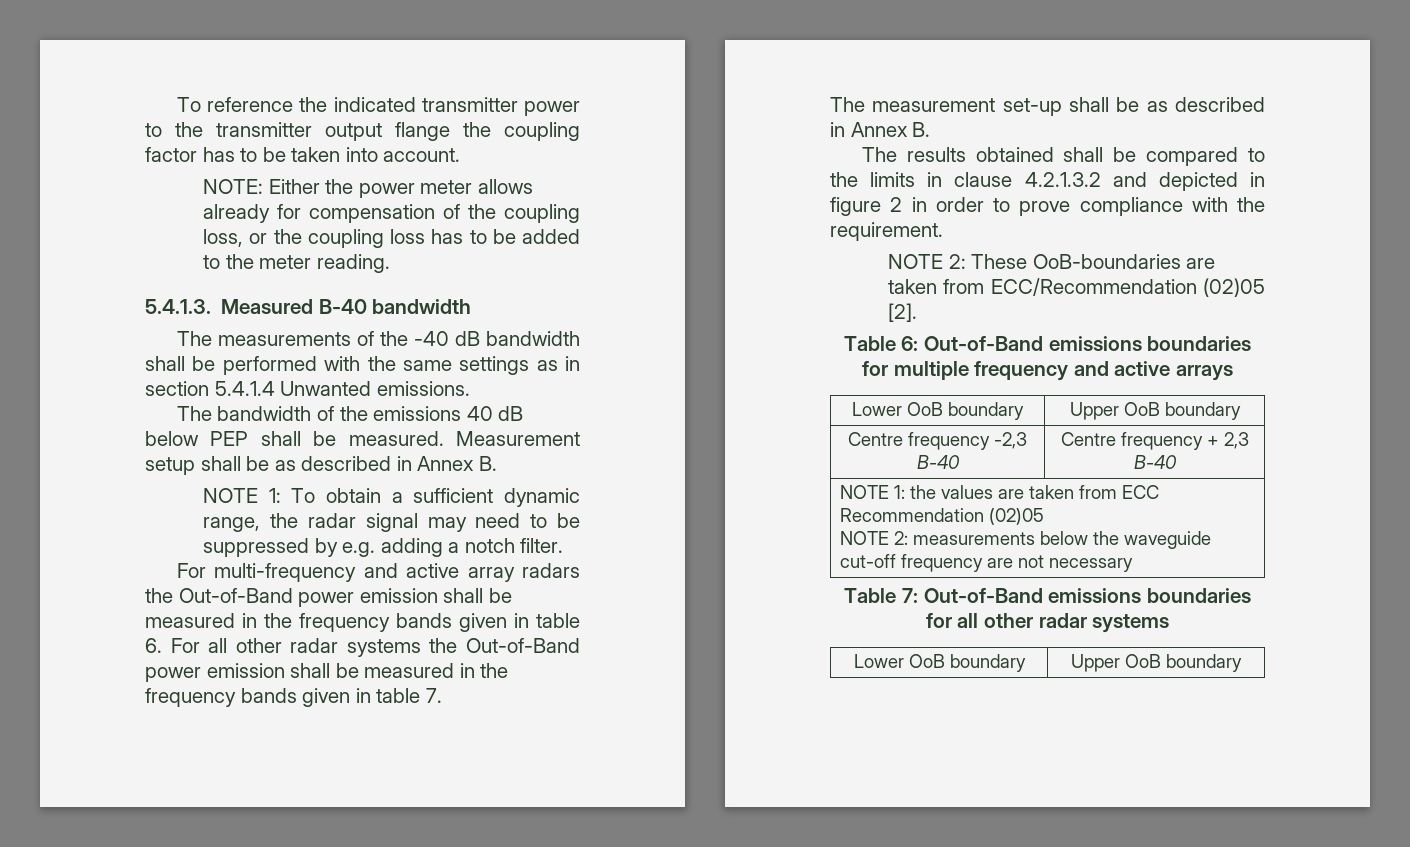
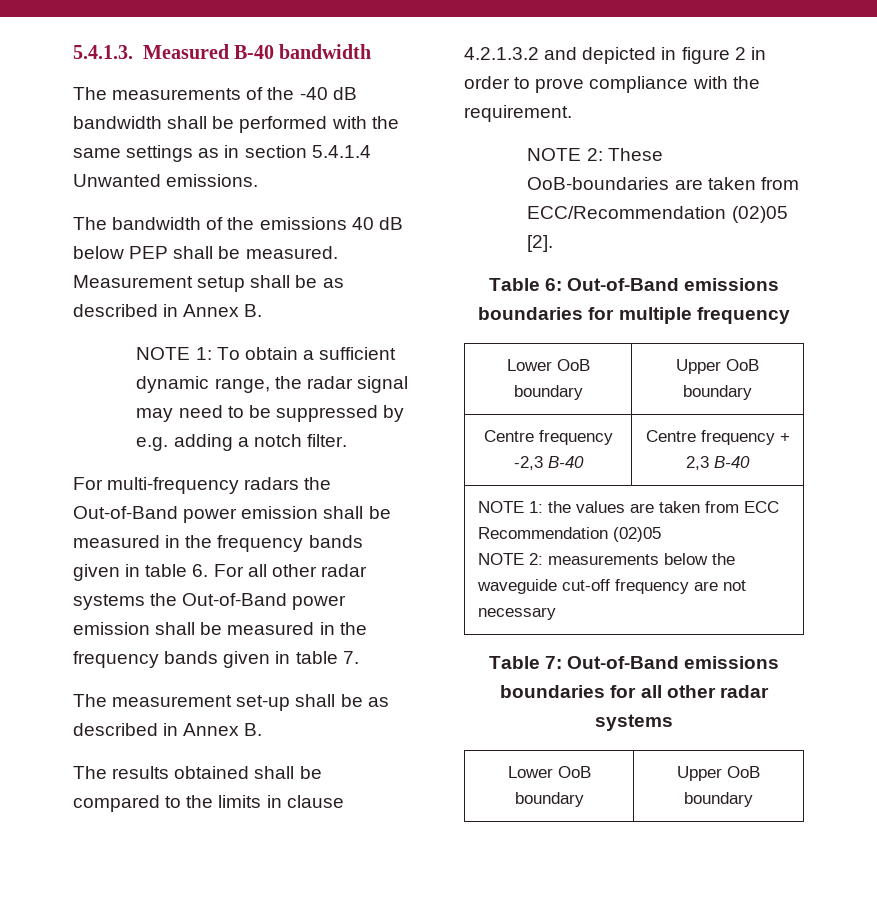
[176,97,580,116] [145,122,580,141] [145,147,461,162] [203,179,533,198] [203,204,580,223] [203,229,581,248] [203,254,390,273] To reference the indicated transmitter power to the transmitter output flange the coupling factor has to be taken into account. // NOTE: Either the power meter allows already for compensation of the coupling loss, or the coupling loss has to be added to the meter reading. // -> (73, 52) none
[363,563,515,582] and active array -> (240, 485) none
[1073,361,1233,381] and active arrays -> (790, 315) none

